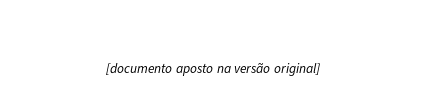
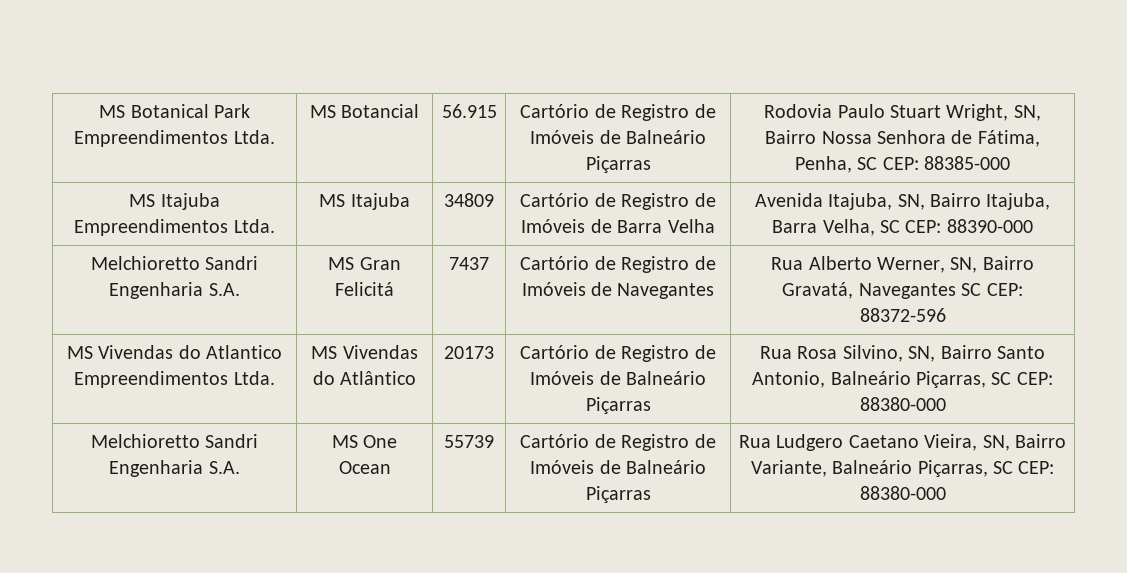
[106,62,320,76] [documento aposto na versão original] -> [99,104,250,118] [74,130,275,147] [309,104,420,118] [441,104,497,118] [520,104,716,121] [530,130,706,144] [585,156,651,173] [764,104,1041,121] [765,130,1040,147] [794,156,1011,173] [129,193,220,210] [74,219,275,236] [319,193,410,210] [444,193,494,207] [520,193,716,210] [521,219,715,233] [754,193,1051,210] [772,219,1033,236] [90,256,259,270] [109,282,240,299] [328,257,401,270] [335,282,394,296] [449,257,489,270] [520,256,716,273] [521,282,715,299] [771,256,1034,273] [782,282,1023,299] [859,308,946,322] [66,345,283,359] [74,371,275,388] [311,345,418,359] [312,371,417,385] [444,346,494,359] [520,345,716,362] [530,371,706,385] [585,397,651,414] [760,345,1045,362] [752,371,1053,388] [859,397,946,411] [90,434,259,448] [109,460,240,477] [331,435,398,448] [338,461,391,474] [444,435,494,448] [520,434,716,451] [530,460,706,474] [585,486,651,503] [739,434,1066,451] [750,460,1055,477] [859,486,946,500] MS Botanical Park Empreendimentos Ltda. | MS Botancial | 56.915 | Cartório de Registro de Imóveis de Balneário Piçarras | Rodovia Paulo Stuart Wright, SN, Bairro Nossa Senhora de Fátima, Penha, SC CEP: 88385-000 // MS Itajuba Empreendimentos Ltda. | MS Itajuba | 34809 | Cartório de Registro de Imóveis de Barra Velha | Avenida Itajuba, SN, Bairro Itajuba, Barra Velha, SC CEP: 88390-000 // Melchioretto Sandri Engenharia S.A. | MS Gran Felicitá | 7437 | Cartório de Registro de Imóveis de Navegantes | Rua Alberto Werner, SN, Bairro Gravatá, Navegantes SC CEP: 88372-596 // MS Vivendas do Atlantico Empreendimentos Ltda. | MS Vivendas do Atlântico | 20173 | Cartório de Registro de Imóveis de Balneário Piçarras | Rua Rosa Silvino, SN, Bairro Santo Antonio, Balneário Piçarras, SC CEP: 88380-000 // Melchioretto Sandri Engenharia S.A. | MS One Ocean | 55739 | Cartório de Registro de Imóveis de Balneário Piçarras | Rua Ludgero Caetano Vieira, SN, Bairro Variante, Balneário Piçarras, SC CEP: 88380-000

